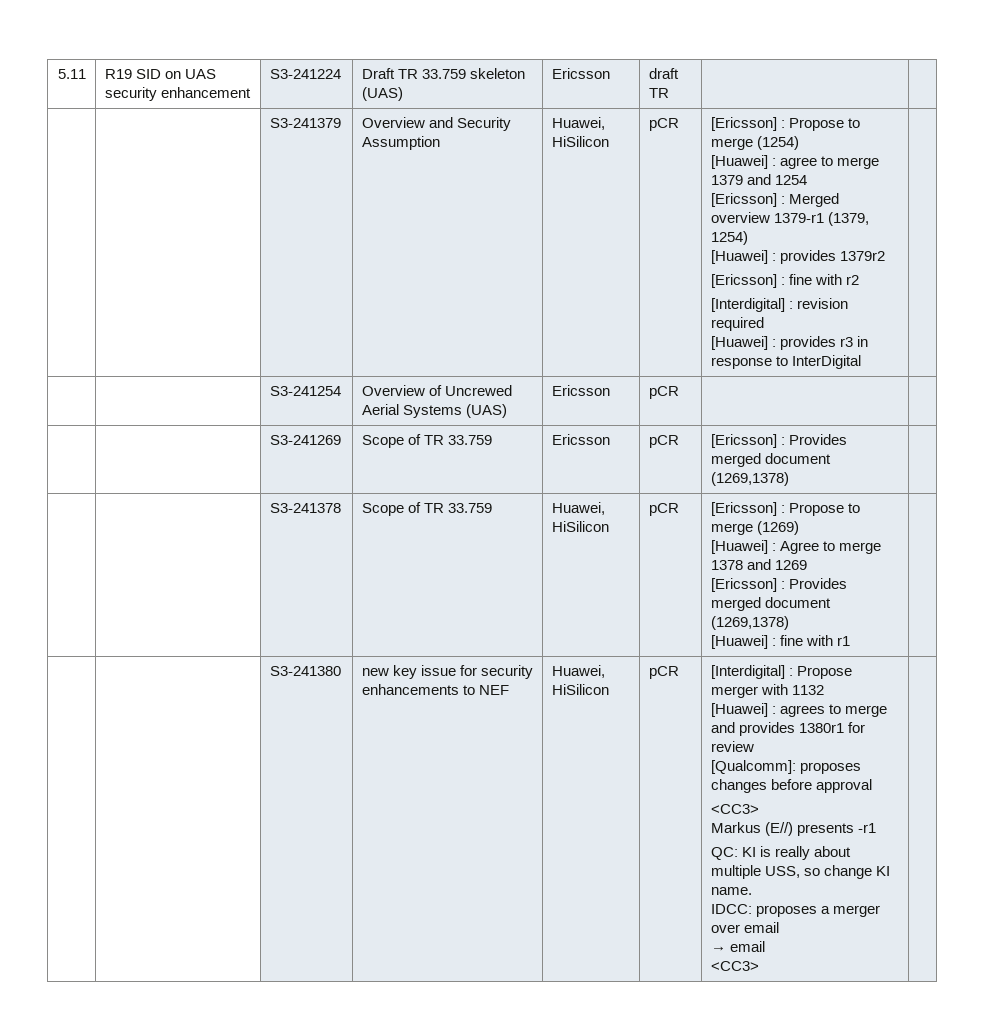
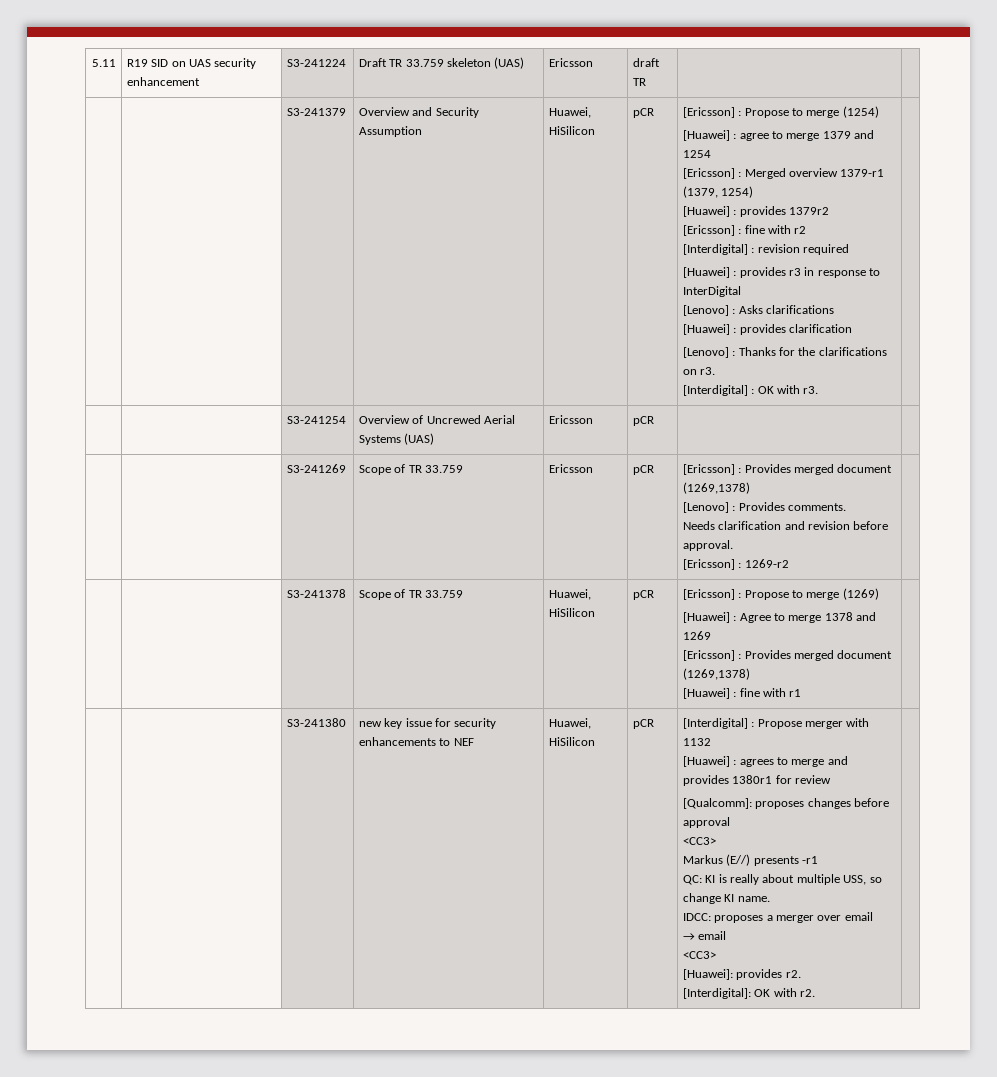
(861, 362) none -> [682,305,835,316] [682,324,853,335] [682,347,887,358] [682,367,716,375] [682,385,819,396] // [Lenovo] : Asks clarifications // [Huawei] : provides clarification // [Lenovo] : Thanks for the clarifications on r3. // [Interdigital] : OK with r3.
(789, 479) none -> [682,502,847,513] [682,521,889,530] [682,540,733,551] [682,559,789,570] // [Lenovo] : Provides comments. // Needs clarification and revision before approval. // [Ericsson] : 1269-r2
(759, 966) none -> [682,969,801,980] [682,988,816,999] // [Huawei]: provides r2. // [Interdigital]: OK with r2.

